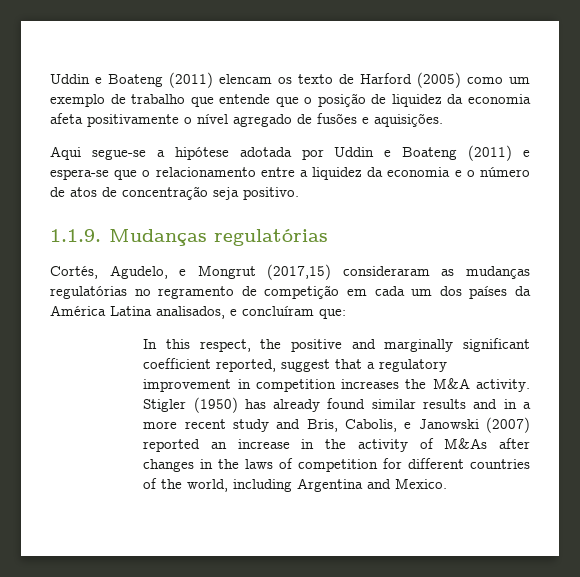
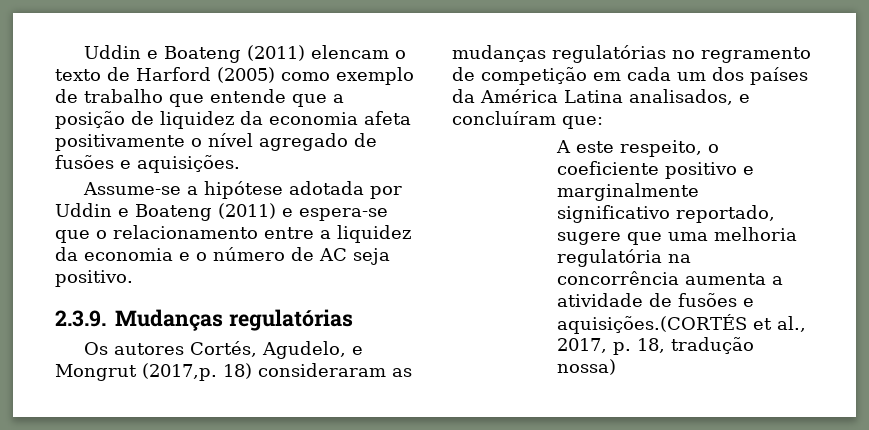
[278,77,292,84] os -> [394,50,406,59] o
[509,77,530,84] um -> (330, 76) none
[304,97,313,104] o -> [333,94,344,103] a
[50,146,146,160] Aqui segue-se -> [82,182,181,195] Assume-se
[70,186,208,200] atos de concentração -> [319,248,347,261] AC
[50,229,101,242] 1.1.9. -> [55,310,106,327] 2.3.9.
(328, 237) none -> [83,342,184,355] Os autores
[267,264,332,280] (2017,15) -> [142,363,252,381] (2017,p. 18)
[143,338,530,352] [143,358,448,372] [143,378,530,392] [143,397,531,413] [143,417,530,433] [143,438,530,452] [143,458,530,472] [143,478,448,492] In this respect, the positive and marginally significant coefficient reported, suggest that a regulatory improvement in competition increases the M&A activity. Stigler (1950) has already found similar results and in a more recent study and Bris, Cabolis, e Janowski (2007) reported an increase in the activity of M&As after changes in the laws of competition for different countries of the world, including Argentina and Mexico. -> [555,140,719,157] [556,161,754,179] [556,183,699,201] [556,205,775,223] [556,227,797,245] [556,249,691,267] [556,271,783,285] [556,293,754,307] [556,314,806,334] [556,337,754,355] [556,359,616,375] A este respeito, o coeficiente positivo e marginalmente significativo reportado, sugere que uma melhoria regulatória na concorrência aumenta a atividade de fusões e aquisições.(CORTÉS et al., 2017, p. 18, tradução nossa)

